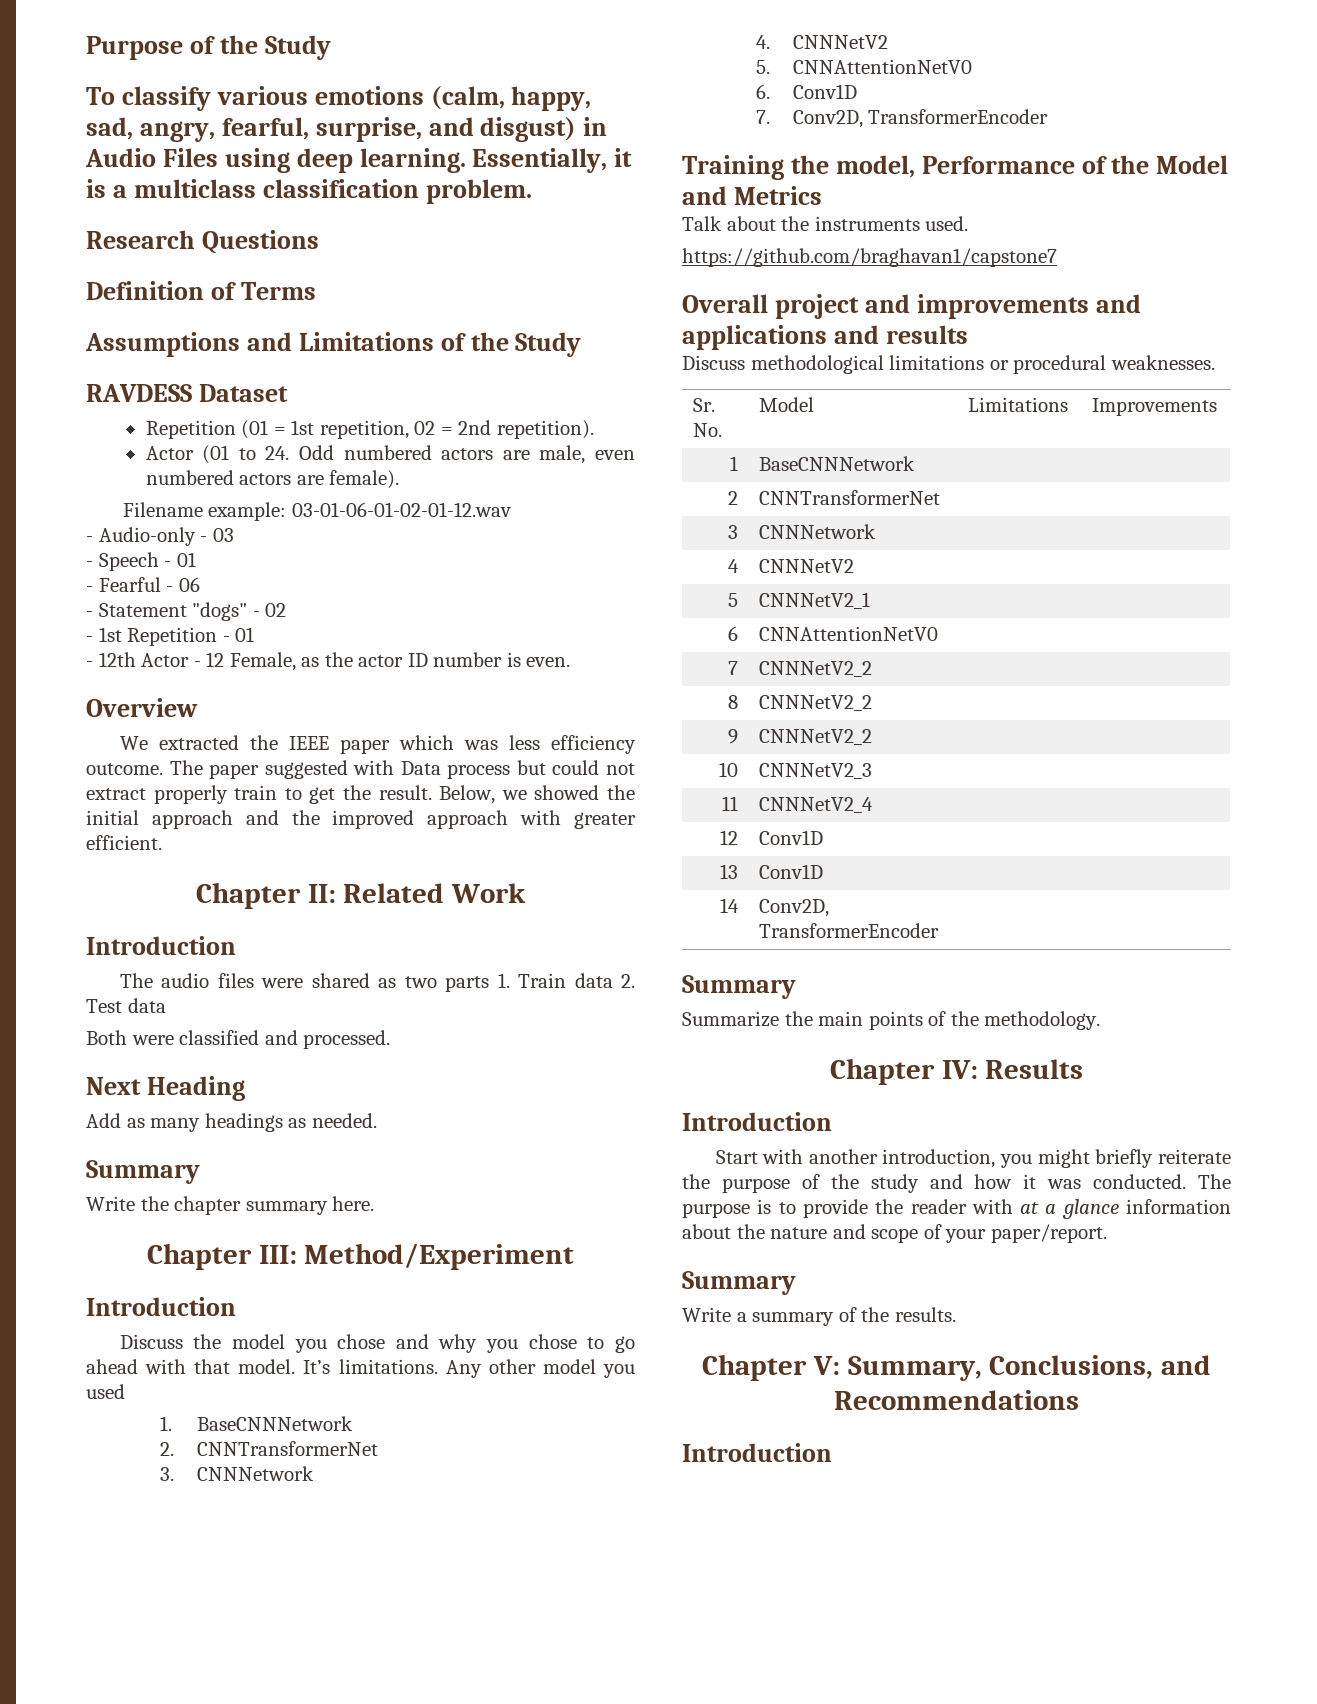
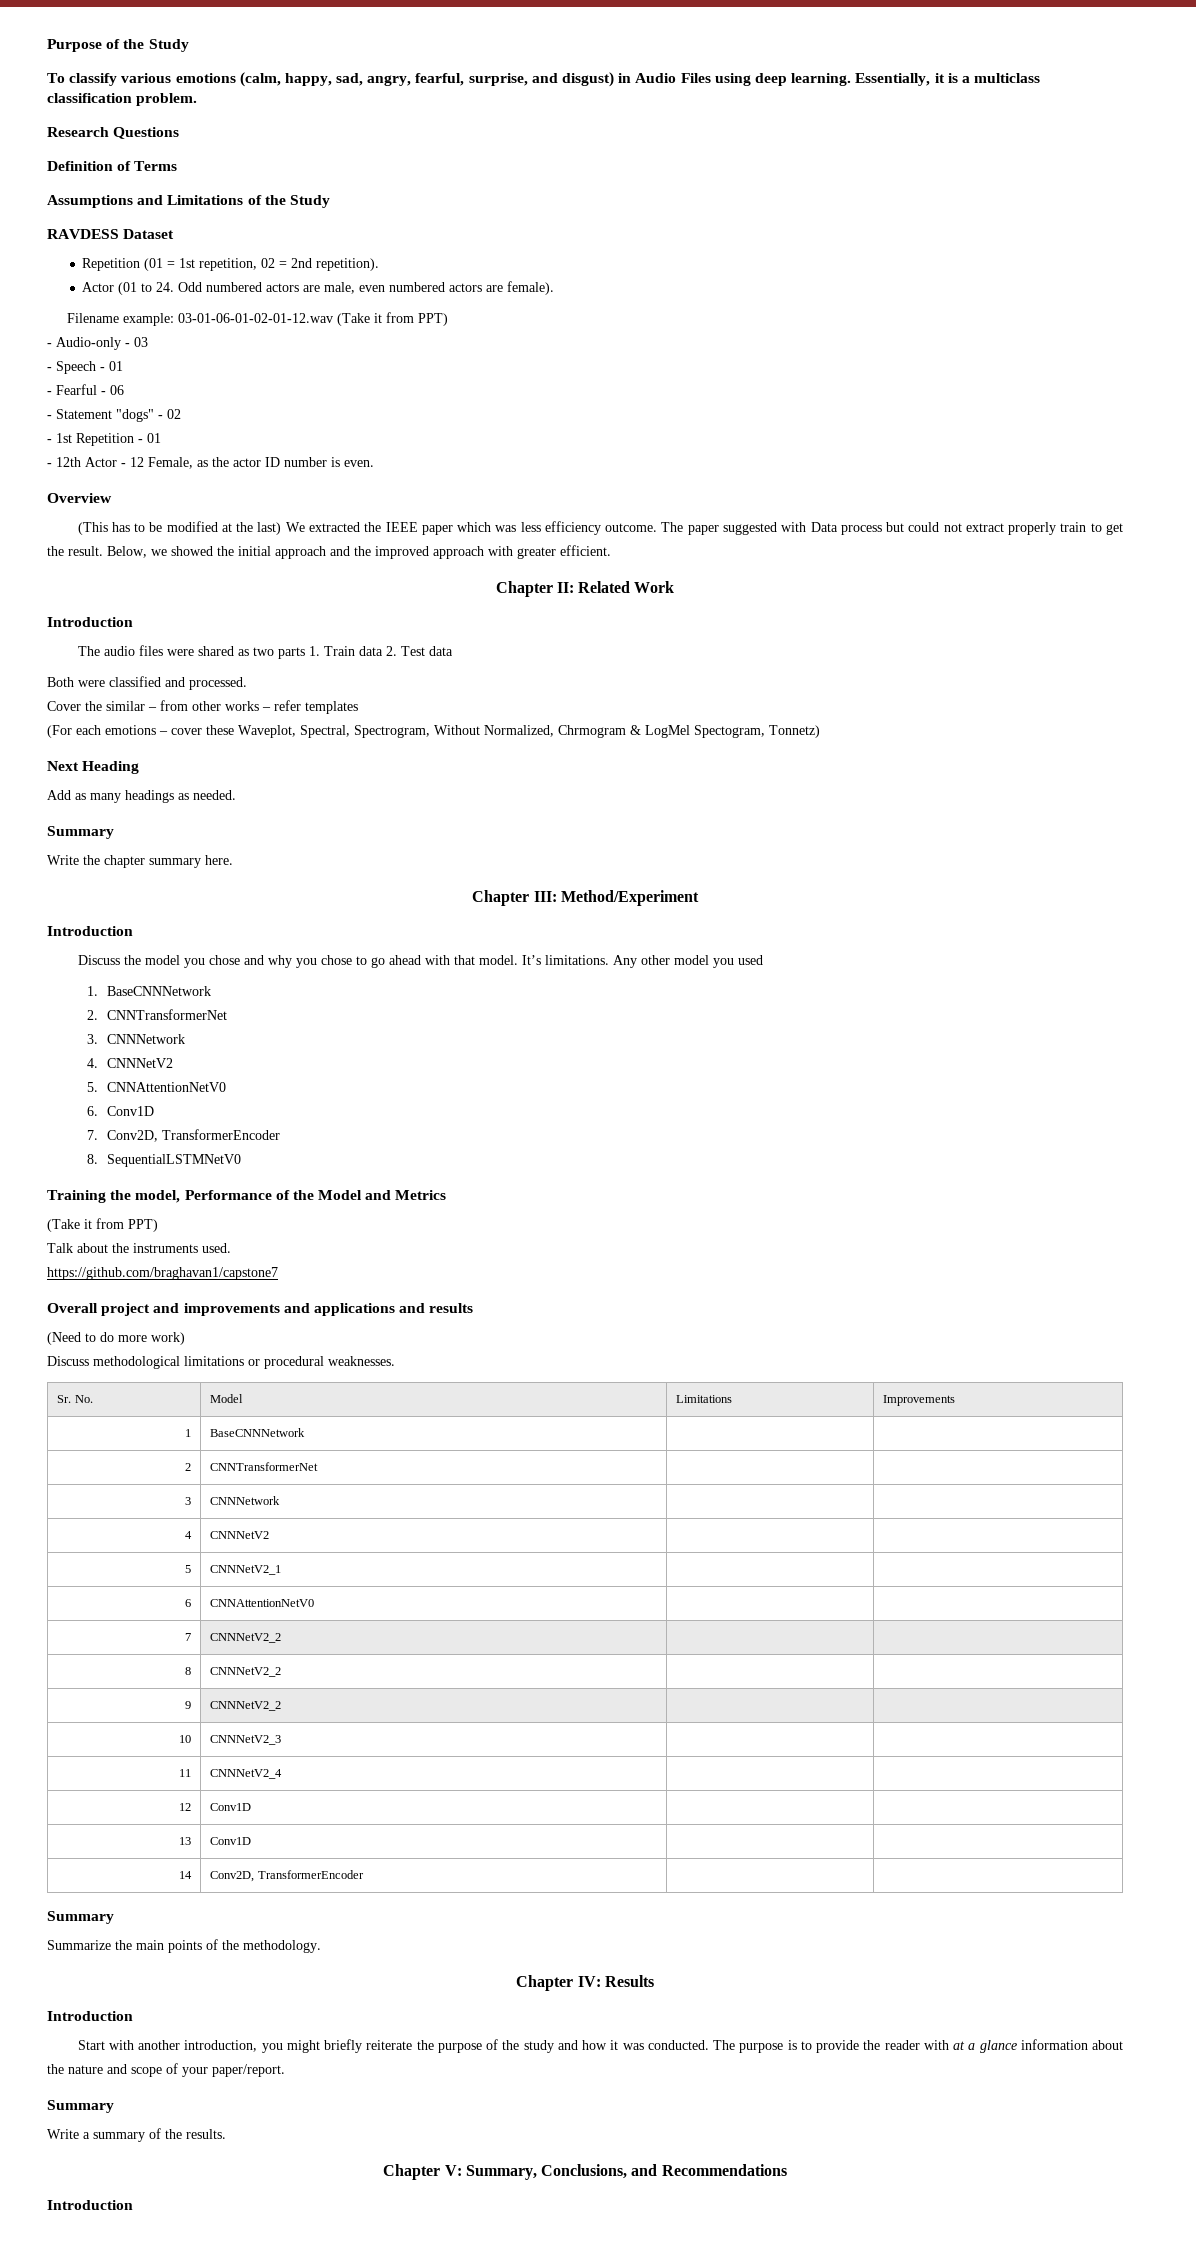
(512, 509) none -> [336,312,448,326] (Take it from PPT)
(198, 707) none -> [77,521,282,535] (This has to be modified at the last)
(391, 1039) none -> [47,700,358,714] [47,725,820,738] // Cover the similar – from other works – refer templates // (For each emotions – cover these Waveplot, Spectral, Spectrogram, Without Normalized, Chrmogram & LogMel Spectogram, Tonnetz)
(1049, 116) none -> [86,1154,241,1167] // 8. SequentialLSTMNetV0
(822, 195) none -> [47,1218,158,1232] // (Take it from PPT)
(968, 334) none -> [47,1332,185,1345] // (Need to do more work)

